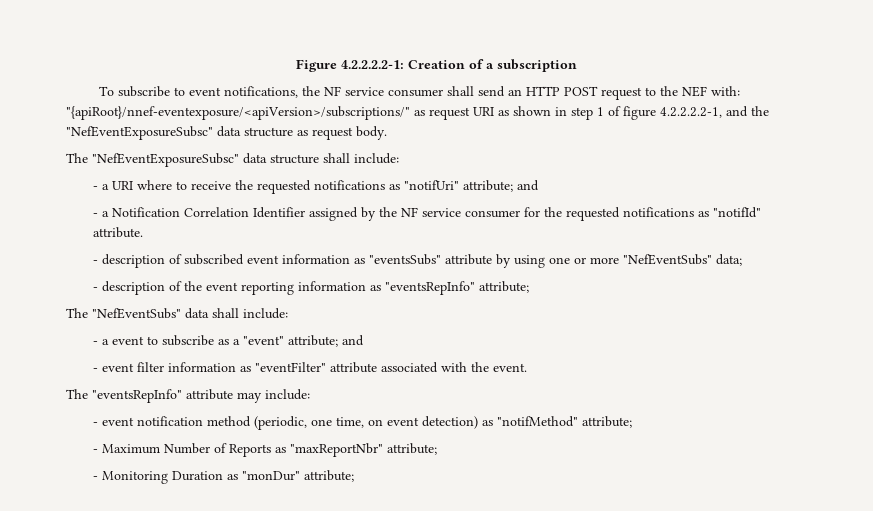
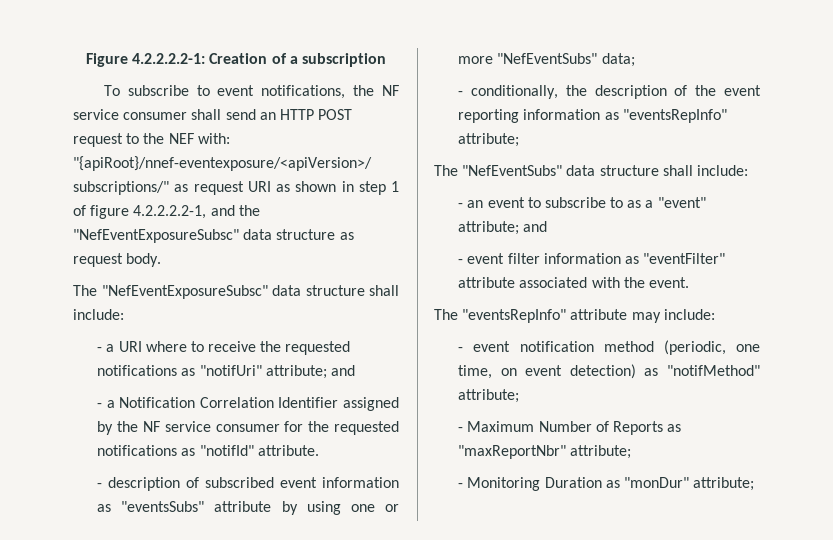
(98, 289) none -> [470,85,587,99] conditionally, the
[212,308,288,319] [92,339,109,345] shall include: // - a -> [599,165,748,176] [458,200,484,208] structure shall include: // - an
(214, 340) none -> [610,197,624,208] to

